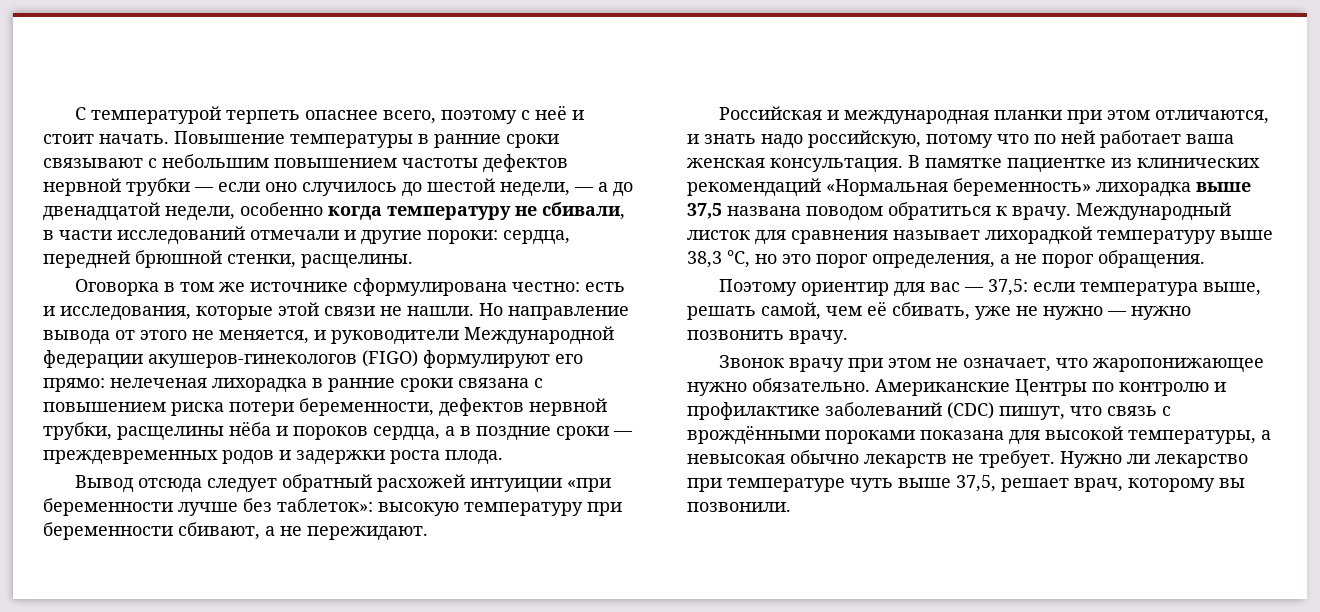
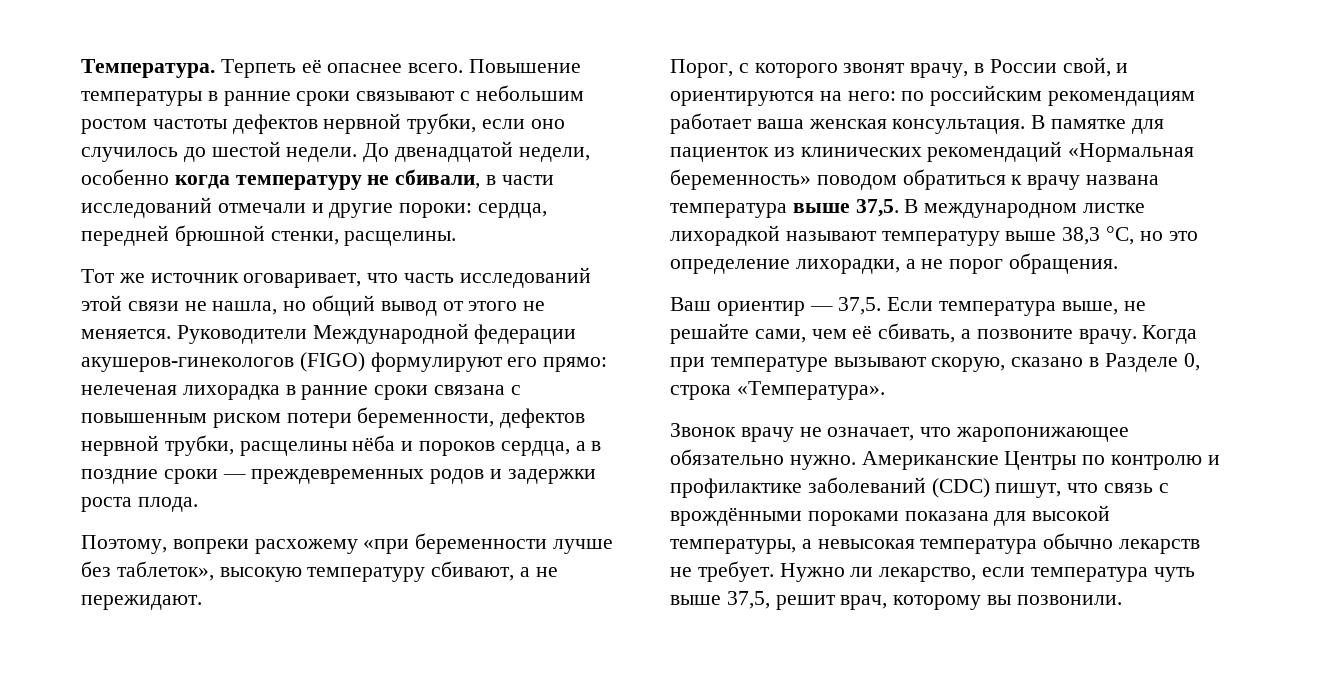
[75,105,585,124] [43,134,169,144] С температурой терпеть опаснее всего, поэтому с неё и стоит начать. -> [81,59,464,78] Температура. Терпеть её опаснее всего.
[274,158,397,168] повышением -> [81,119,147,134] ростом
[126,178,214,196] трубки — -> [407,113,477,134] трубки,
[500,182,633,197] недели, — а до -> [286,143,390,162] недели. До
[75,278,626,296] [43,302,629,321] [43,330,459,345] Оговорка в том же источнике сформулирована честно: есть и исследования, которые этой связи не нашли. Но направление вывода от этого не меняется, и руководители -> [81,267,591,288] [81,295,546,316] [81,325,307,344] Тот же источник оговаривает, что часть исследований этой связи не нашла, но общий вывод от этого не меняется. Руководители
[43,402,224,416] повышением риска -> [81,413,281,428] повышенным риском
[75,474,563,493] Вывод отсюда следует обратный расхожей интуиции -> [81,535,358,554] Поэтому, вопреки расхожему
[277,498,373,512] таблеток»: -> [116,561,214,581] таблеток»,
[587,502,622,516] [43,522,173,540] при беременности -> (426, 574) none
[719,106,1270,125] [687,130,1095,149] Российская и международная планки при этом отличаются, и знать надо российскую, потому что по ней -> [670,57,1129,78] [670,85,1196,106] Порог, с которого звонят врачу, в России свой, и ориентируются на него: по российским рекомендациям
[1007,158,1106,173] пациентке -> [1131,119,1164,134] [670,147,769,162] для пациенток
[1096,182,1251,197] [687,202,1231,221] [687,226,1092,245] лихорадка выше 37,5 названа поводом обратиться к врачу. Международный листок для сравнения называет лихорадкой -> [816,169,1160,190] [670,199,1146,218] [670,225,877,246] поводом обратиться к врачу названа температура выше 37,5. В международном листке лихорадкой называют
[816,254,995,269] порог определения, -> [670,259,900,274] определение лихорадки,
[719,279,1262,297] [687,301,1191,320] [687,330,848,344] Поэтому ориентир для вас — 37,5: если температура выше, решать самой, чем её сбивать, уже не нужно — нужно позвонить врачу. -> [670,297,1146,316] [670,323,1198,344] [670,353,1200,372] [670,381,885,400] Ваш ориентир — 37,5. Если температура выше, не решайте сами, чем её сбивать, а позвоните врачу. Когда при температуре вызывают скорую, сказано в Разделе 0, строка «Температура».
[848,358,932,372] при этом -> (794, 434) none
[687,378,870,396] нужно обязательно. -> [670,449,856,470] обязательно нужно.
(785, 459) none -> [920,539,1038,554] температура
[1155,454,1248,468] [687,478,845,492] лекарство при температуре -> [879,567,1148,582] лекарство, если температура
[1001,478,1069,492] решает -> [775,595,836,610] решит

